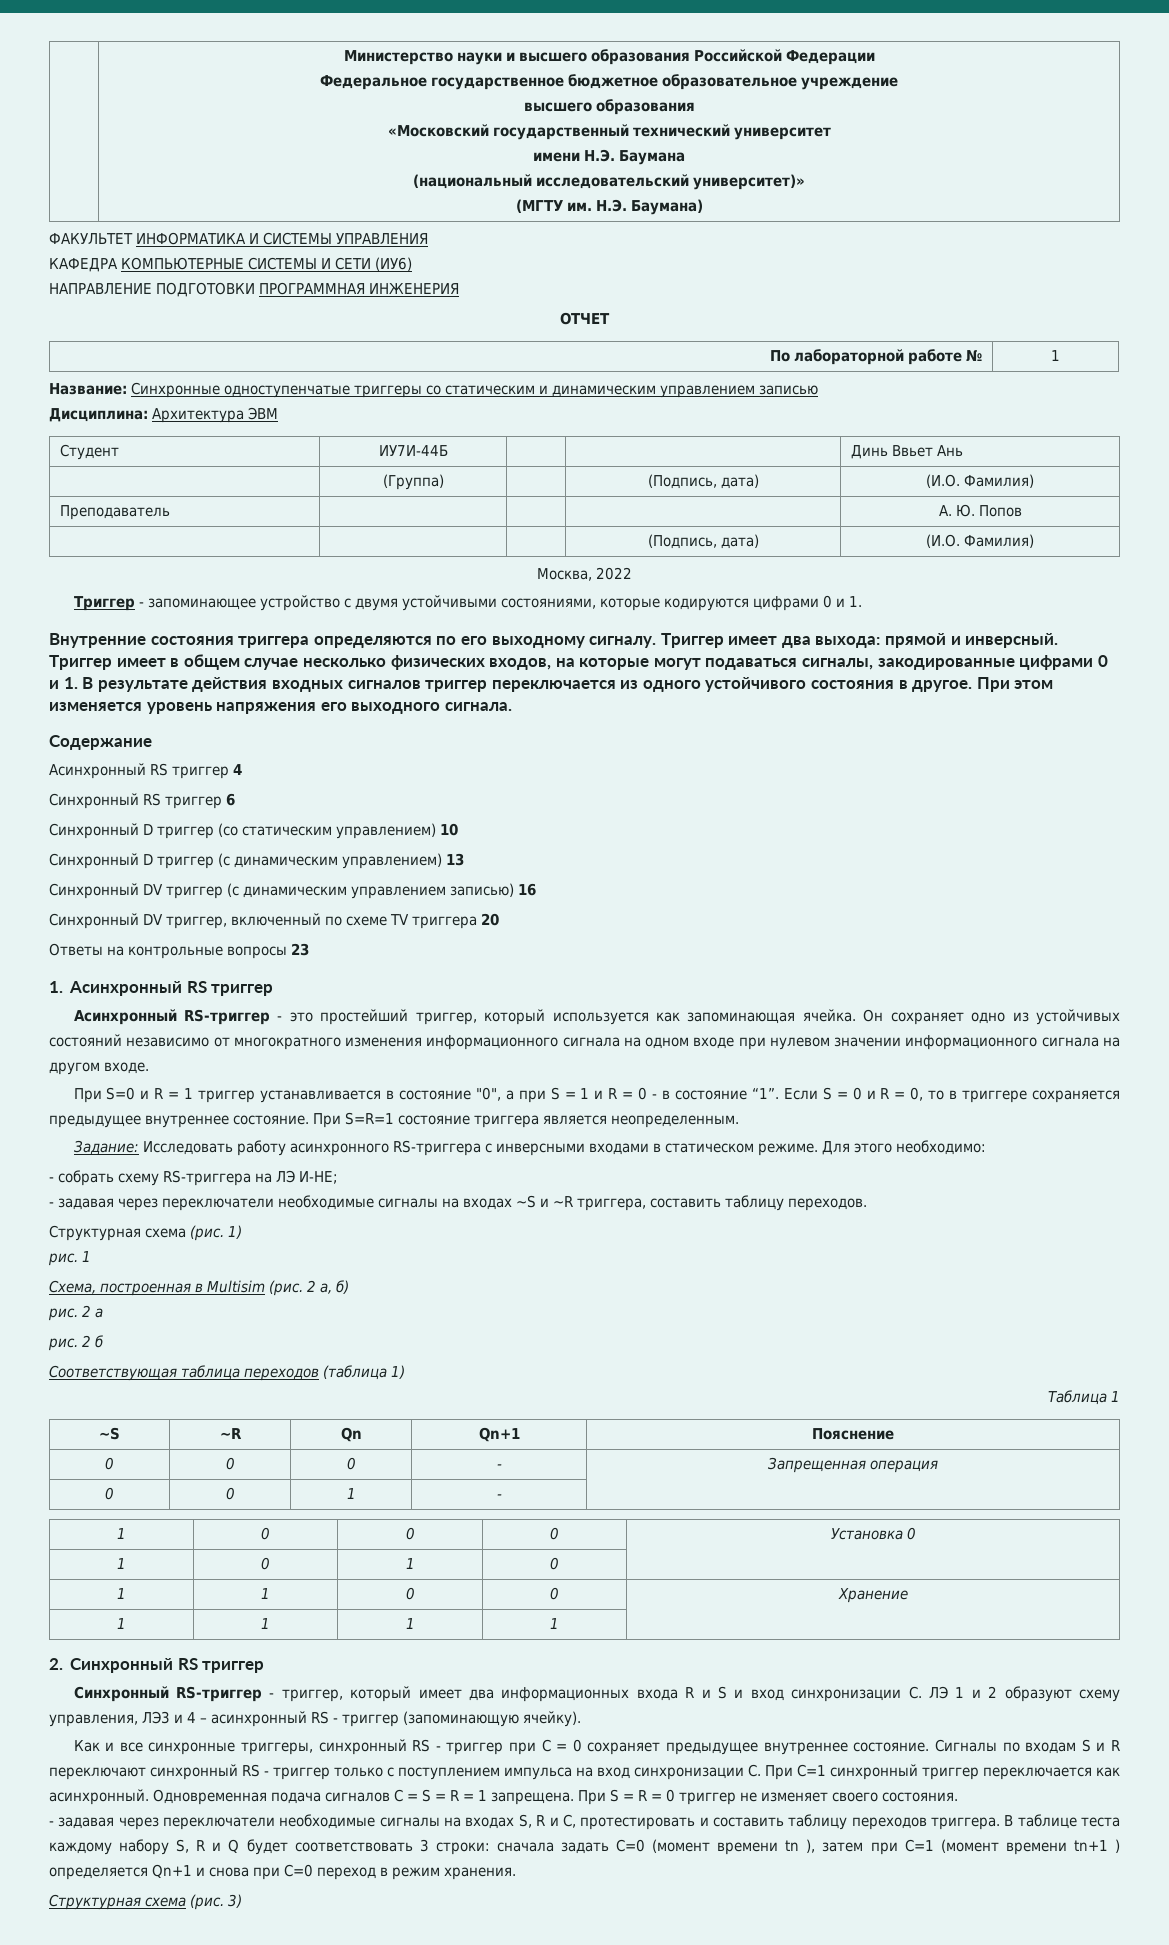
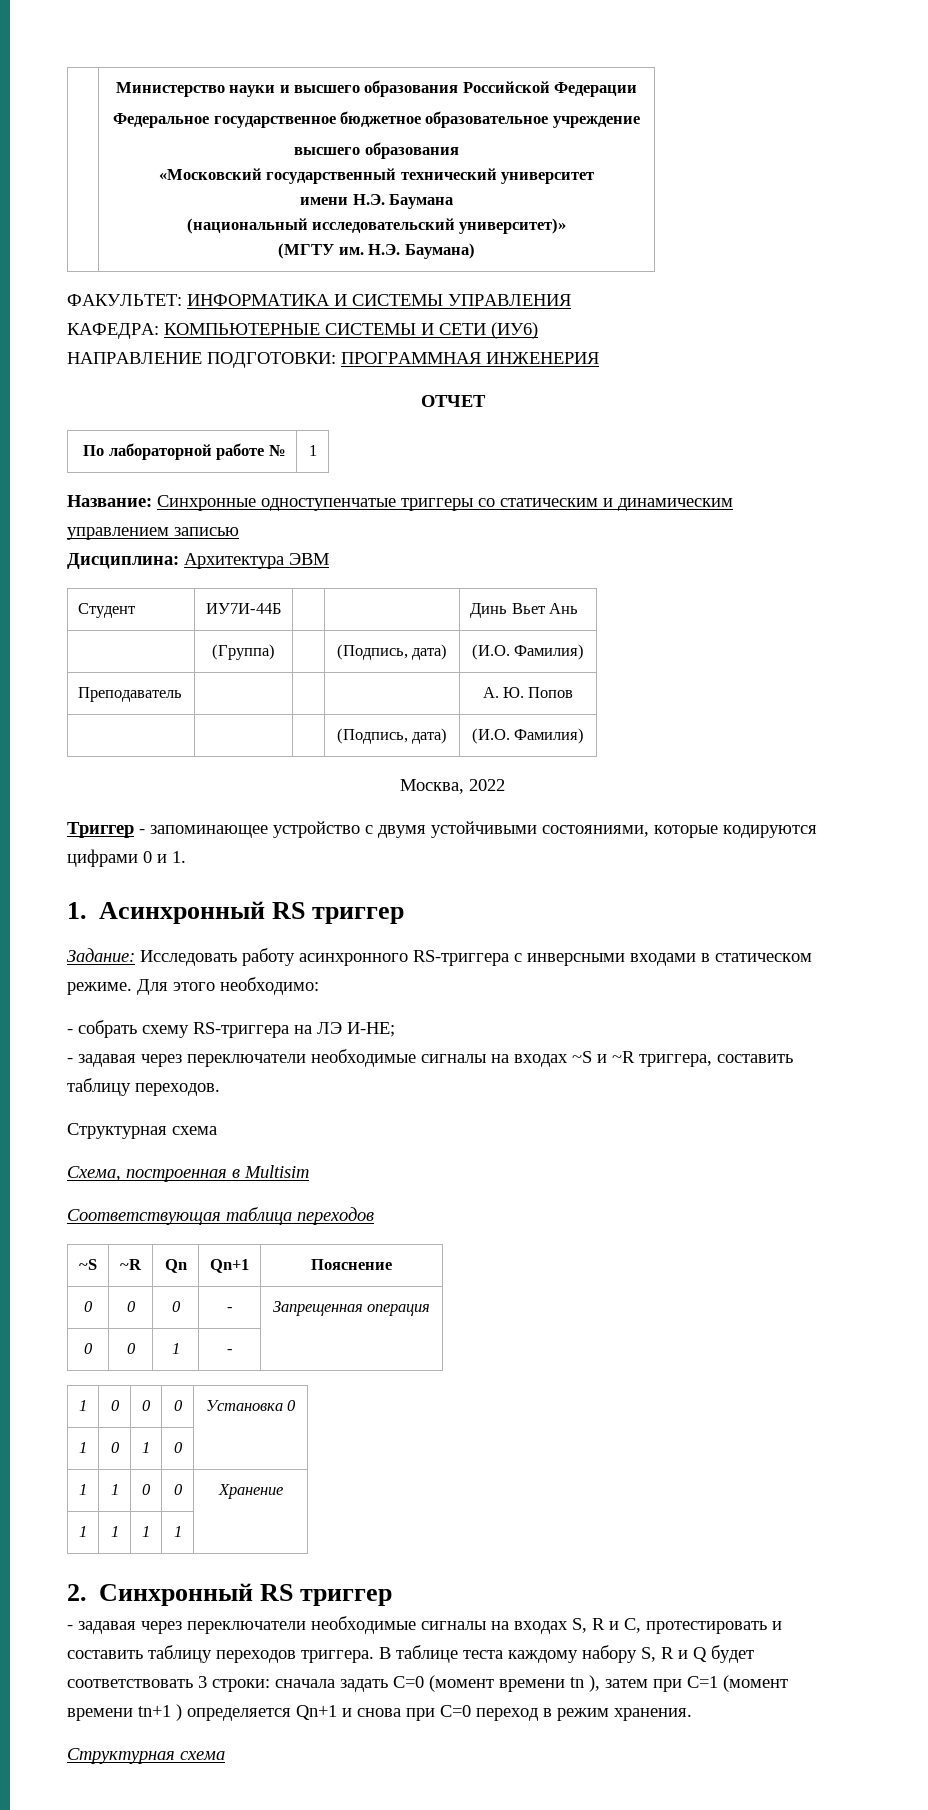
[49,233,133,244] ФАКУЛЬТЕТ -> [67,294,182,306] ФАКУЛЬТЕТ:
[49,258,118,272] КАФЕДРА -> [67,323,159,339] КАФЕДРА:
[156,282,255,297] ПОДГОТОВКИ -> [207,352,336,368] ПОДГОТОВКИ:
[891,445,933,457] Ввьет -> [511,603,545,614] Вьет
[49,633,1059,648] [49,654,1108,670] [49,677,1054,692] [49,702,512,714] [49,735,152,750] [49,763,242,779] [49,793,235,809] [49,823,458,839] [49,853,464,869] [49,883,536,899] [49,913,499,929] [49,943,309,959] [49,981,274,996] [73,1009,1121,1025] [49,1034,1120,1050] [49,1062,149,1075] [73,1087,1121,1103] [49,1112,739,1128] Внутренние состояния триггера определяются по его выходному сигналу. Триггер имеет два выхода: прямой и инверсный. Триггер имеет в общем случае несколько физических входов, на которые могут подаваться сигналы, закодированные цифрами 0 и 1. В результате действия входных сигналов триггер переключается из одного устойчивого состояния в другое. При этом изменяется уровень напряжения его выходного сигнала. // Содержание // Асинхронный RS триггер 4 // Синхронный RS триггер 6 // Синхронный D триггер (со статическим управлением) 10 // Синхронный D триггер (с динамическим управлением) 13 // Синхронный DV триггер (с динамическим управлением записью) 16 // Синхронный DV триггер, включенный по схеме TV триггера 20 // Ответы на контрольные вопросы 23 // 1. Асинхронный RS триггер // Асинхронный RS-триггер - это простейший триггер, который используется как запоминающая ячейка. Он сохраняет одно из устойчивых состояний независимо от многократного изменения информационного сигнала на одном входе при нулевом значении информационного сигнала на другом входе. // При S=0 и R = 1 триггер устанавливается в состояние "0", а при S = 1 и R = 0 - в состояние “1”. Если S = 0 и R = 0, то в триггере сохраняется предыдущее внутреннее состояние. При S=R=1 состояние триггера является неопределенным. -> [67,901,404,924] 1. Асинхронный RS триггер
[190,1225,242,1241] [48,1251,91,1266] (рис. 1) // рис. 1 -> (217, 1130) none
[269,1280,349,1296] [48,1305,103,1321] [48,1335,103,1351] (рис. 2 а, б) // рис. 2 а // рис. 2 б -> (309, 1171) none
[323,1365,405,1380] [1048,1390,1120,1405] (таблица 1) // Таблица 1 -> (374, 1216) none
[73,1686,1121,1702] [49,1711,581,1727] [73,1739,1120,1755] [49,1764,1120,1780] [49,1789,958,1805] // Синхронный RS-триггер - триггер, который имеет два информационных входа R и S и вход синхронизации С. ЛЭ 1 и 2 образуют схему управления, ЛЭ3 и 4 – асинхронный RS - триггер (запоминающую ячейку). // Как и все синхронные триггеры, синхронный RS - триггер при С = 0 сохраняет предыдущее внутреннее состояние. Сигналы по входам S и R переключают синхронный RS - триггер только с поступлением импульса на вход синхронизации С. При С=1 синхронный триггер переключается как асинхронный. Одновременная подача сигналов С = S = R = 1 запрещена. При S = R = 0 триггер не изменяет своего состояния. -> (392, 1597) none
[190,1894,242,1910] (рис. 3) -> (225, 1755) none

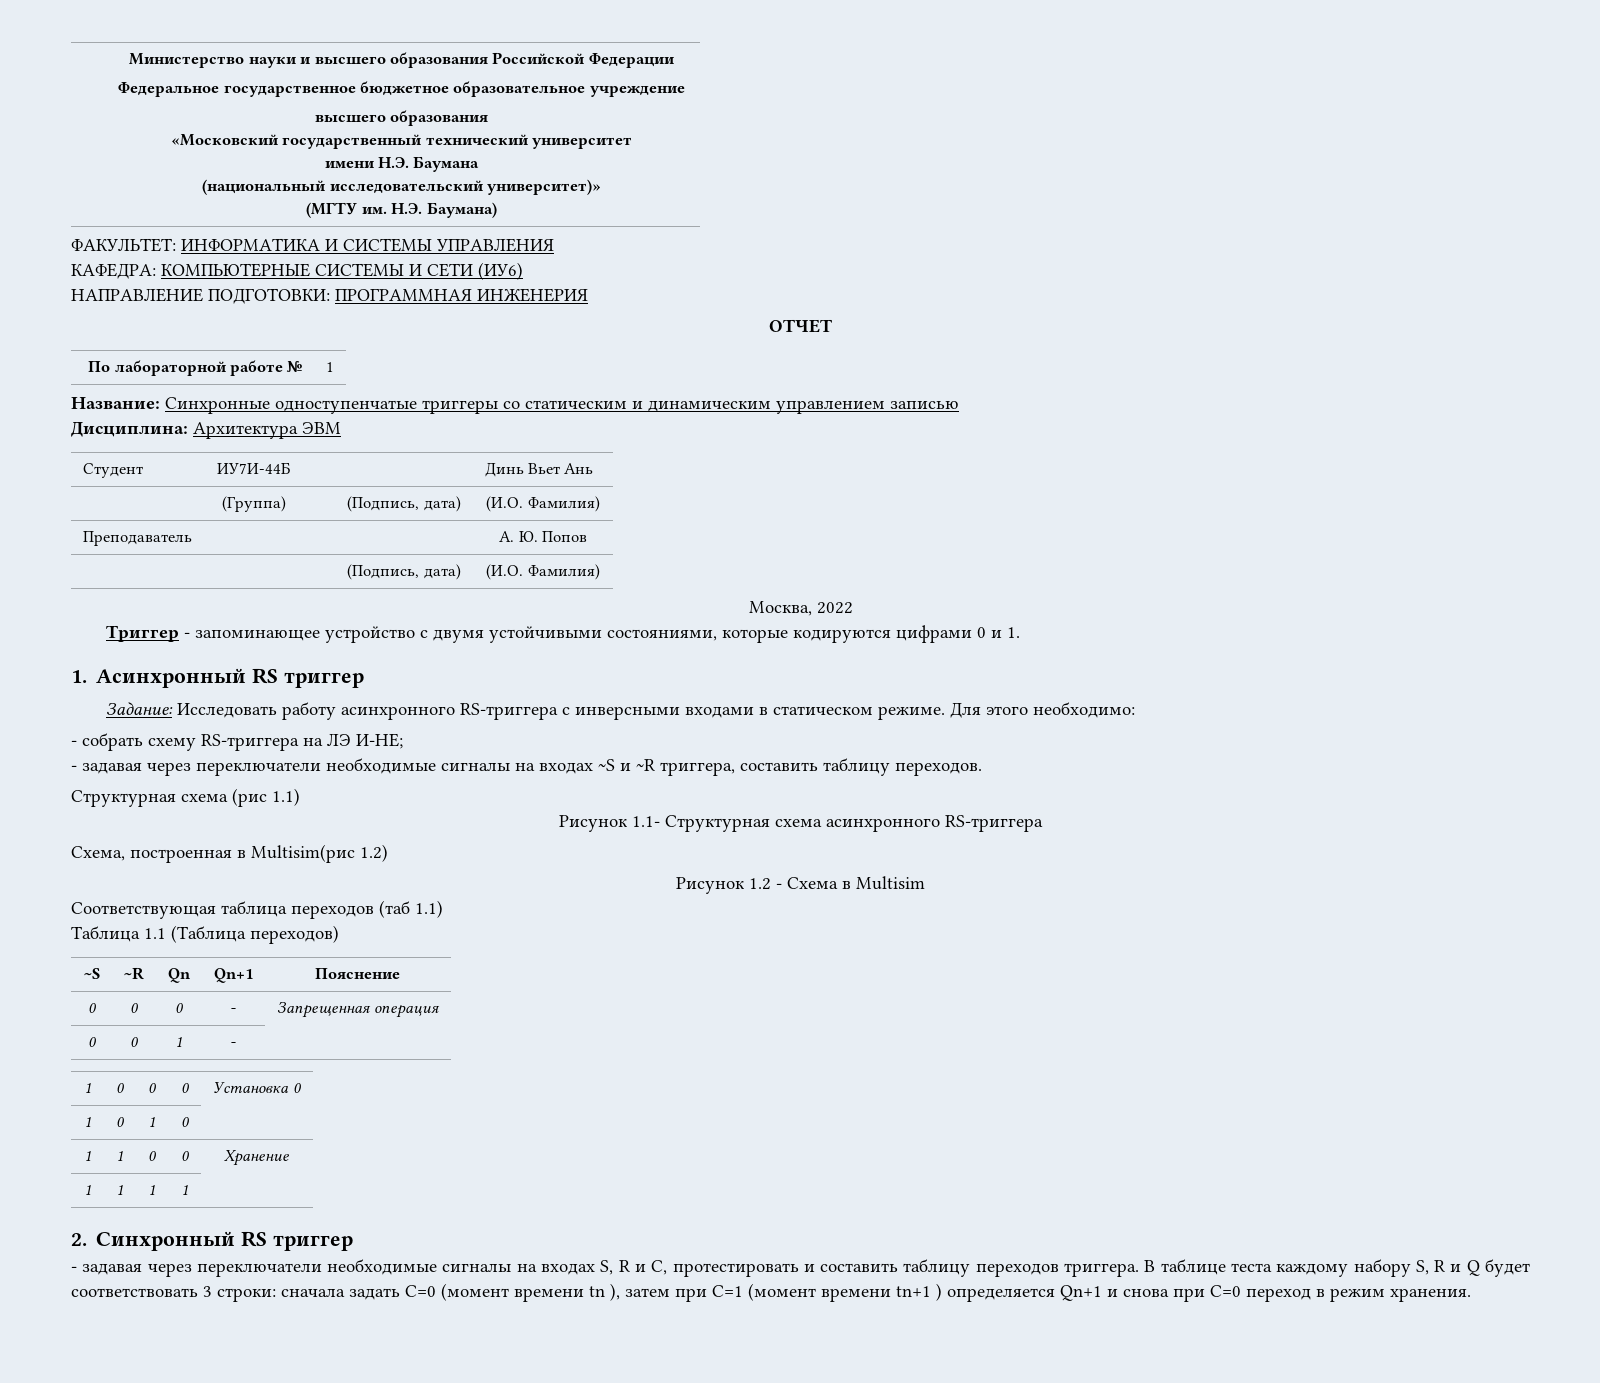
[67,1165,309,1182] [67,1207,374,1225] // Схема, построенная в Multisim // Соответствующая таблица переходов -> [232,788,300,807] [559,815,1043,832] [71,844,388,863] [676,876,925,894] [71,900,443,919] [71,925,339,944] (рис 1.1) // Рисунок 1.1- Структурная схема асинхронного RS-триггера // Схема, построенная в Multisim(рис 1.2) // Рисунок 1.2 - Схема в Multisim // Соответствующая таблица переходов (таб 1.1) // Таблица 1.1 (Таблица переходов)
[67,1748,225,1764] // Структурная схема -> (1471, 1295) none

